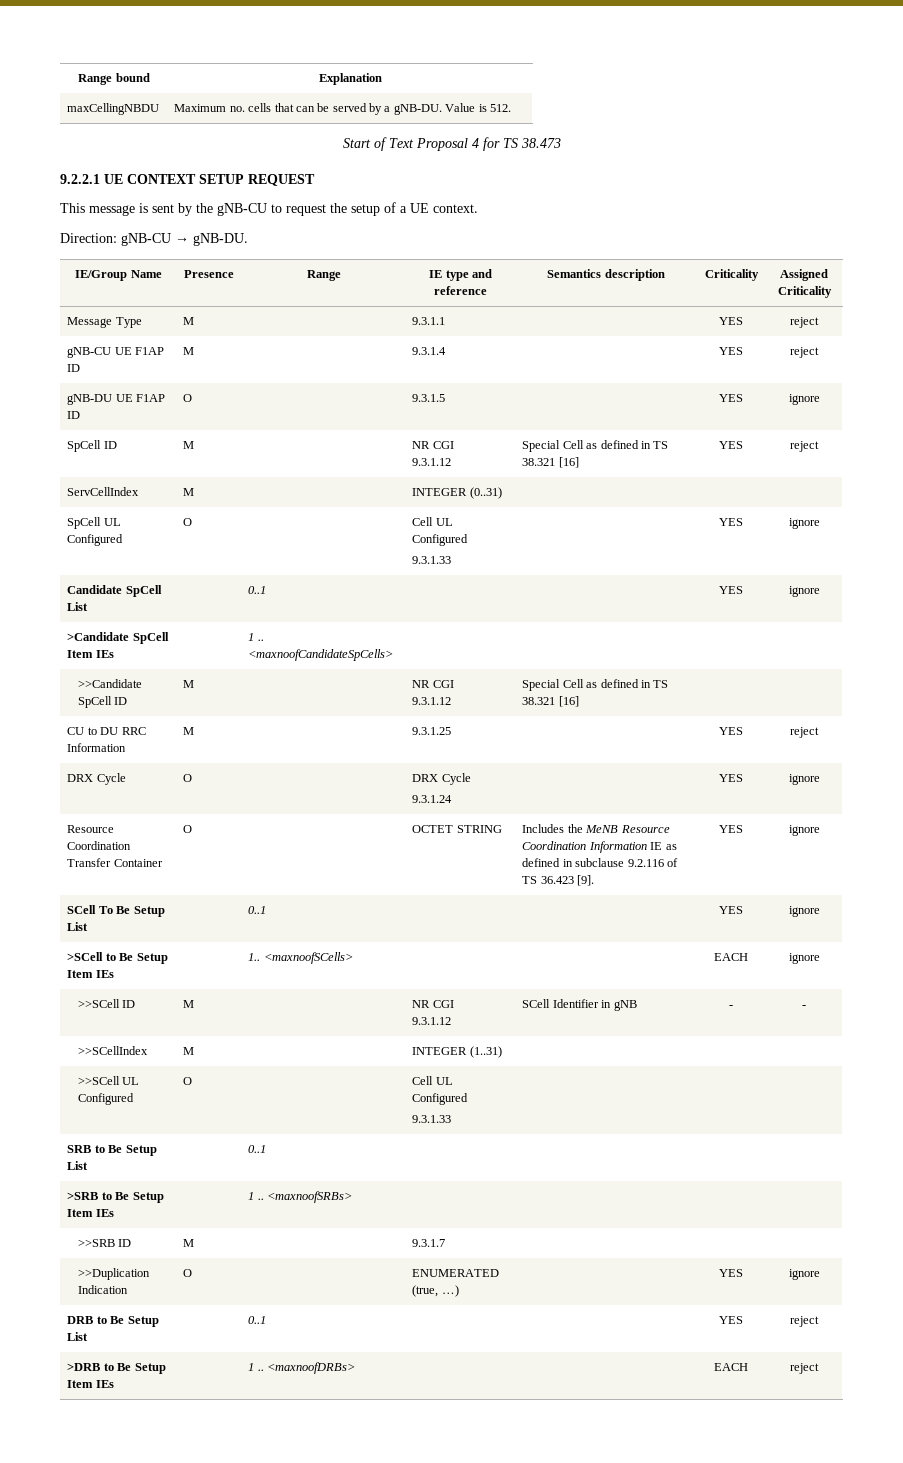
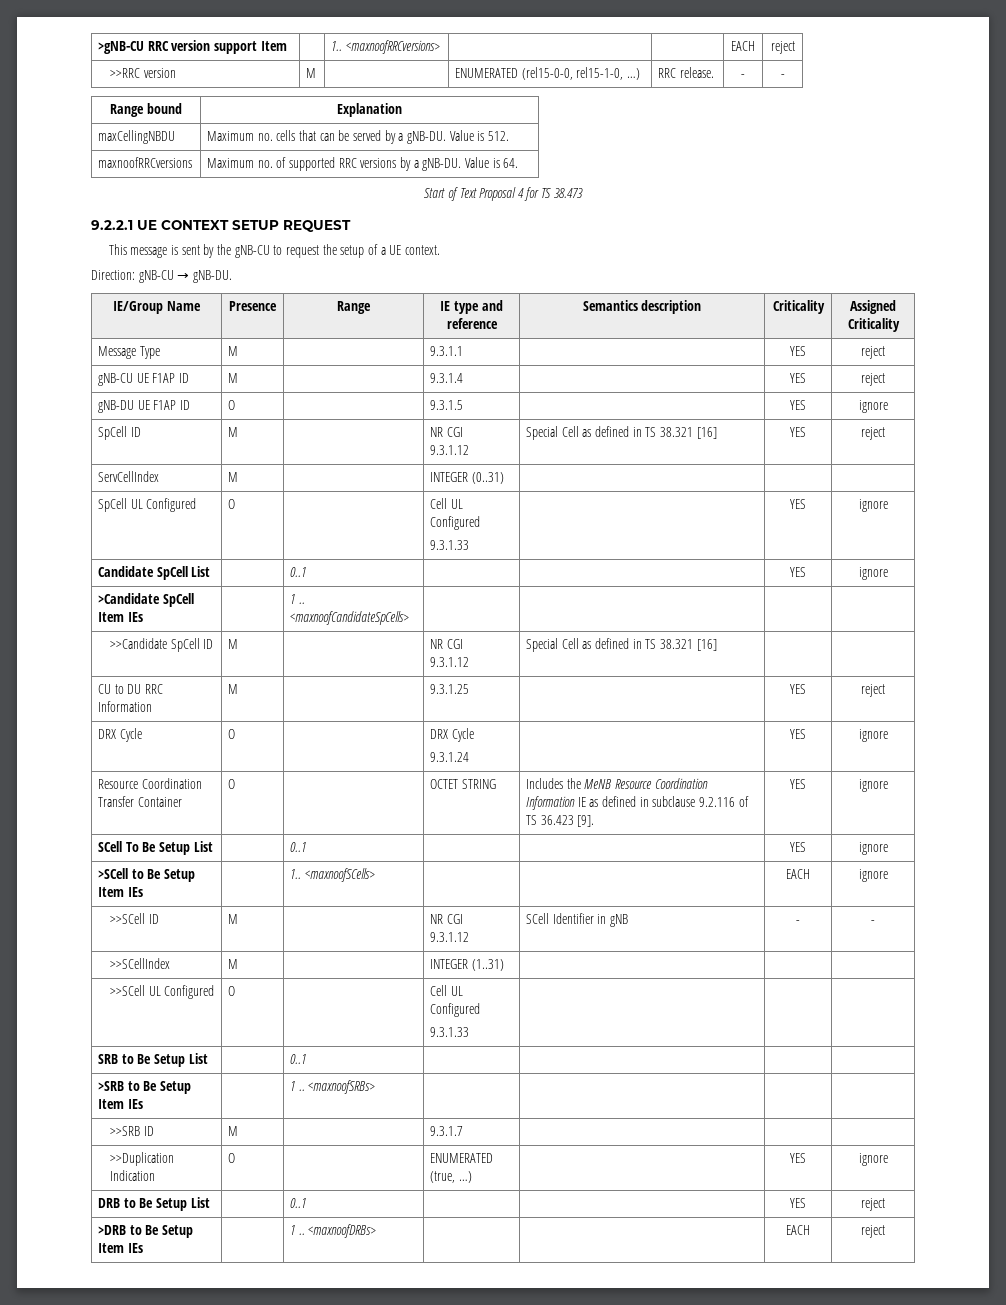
(78, 79) none -> [98,40,287,54] [331,40,440,54] [731,41,755,51] [770,41,795,54] [110,68,176,78] [306,68,317,78] [455,67,641,80] [658,67,714,78] [741,74,745,78] [780,74,785,78] >gNB-CU RRC version support Item | | 1.. <maxnoofRRCversions> | | | EACH | reject // >>RRC version | M | | ENUMERATED (rel15-0-0, rel15-1-0, …) | RRC release. | - | - //
(511, 108) none -> [98,157,193,168] [207,157,519,171] // maxnoofRRCversions | Maximum no. of supported RRC versions by a gNB-DU. Value is 64.

